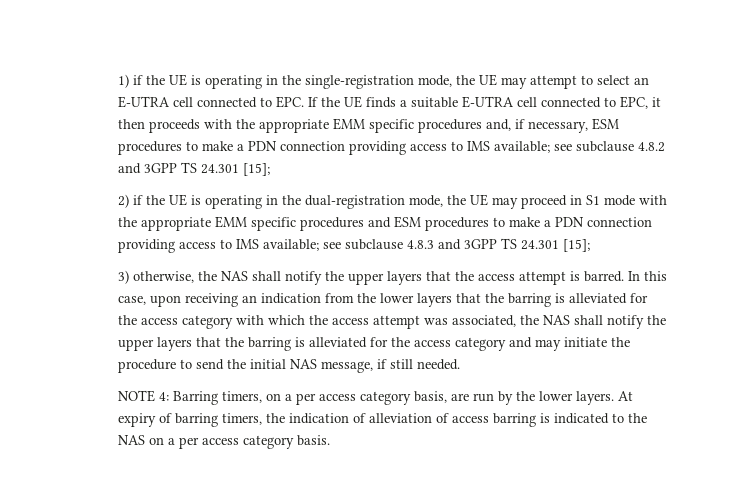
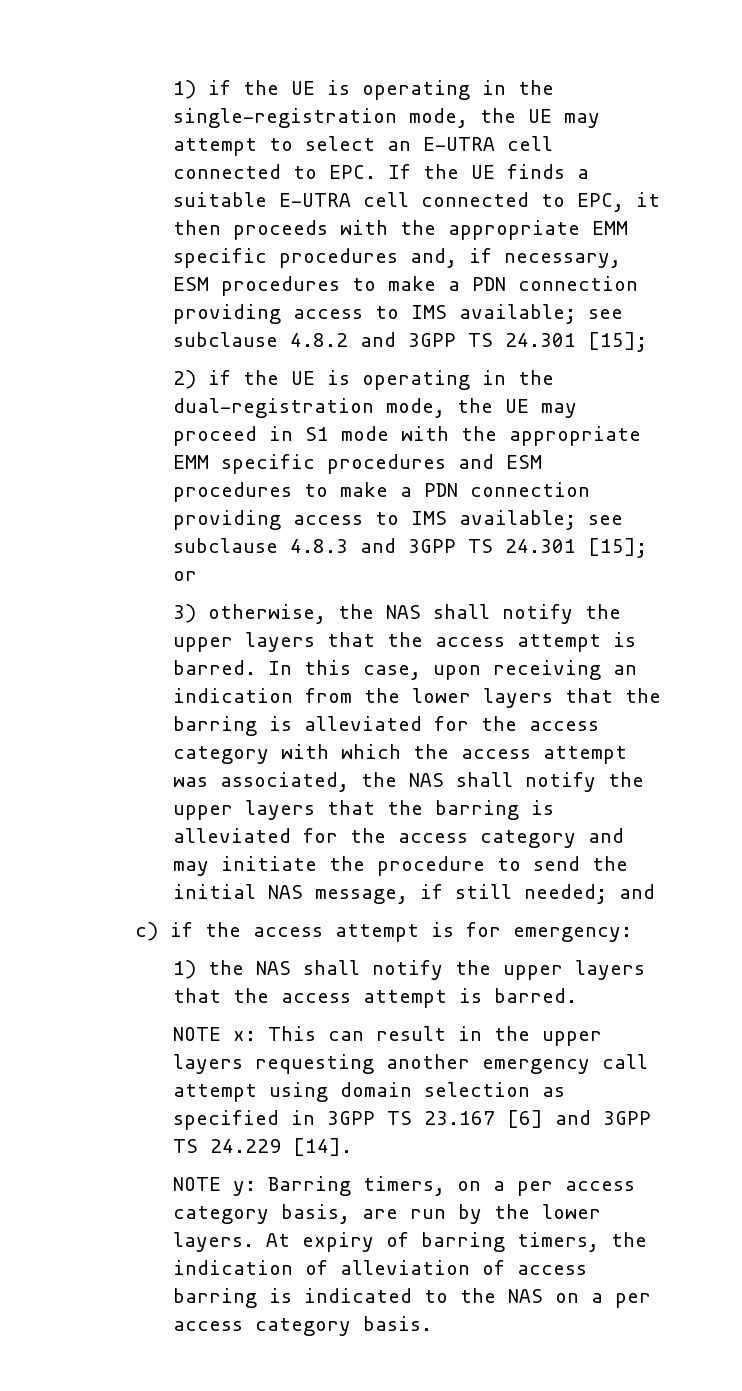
(591, 245) none -> [173,571,198,581] or
[417,359,461,370] [118,390,170,402] needed. // NOTE 4: -> [524,884,656,904] [134,922,632,942] [173,960,646,980] [173,988,578,1008] [173,1026,603,1046] [173,1054,649,1074] [173,1082,566,1102] [173,1110,652,1130] [173,1138,353,1156] [173,1177,257,1196] needed; and // c) if the access attempt is for emergency: // 1) the NAS shall notify the upper layers that the access attempt is barred. // NOTE x: This can result in the upper layers requesting another emergency call attempt using domain selection as specified in 3GPP TS 23.167 [6] and 3GPP TS 24.229 [14]. // NOTE y:

